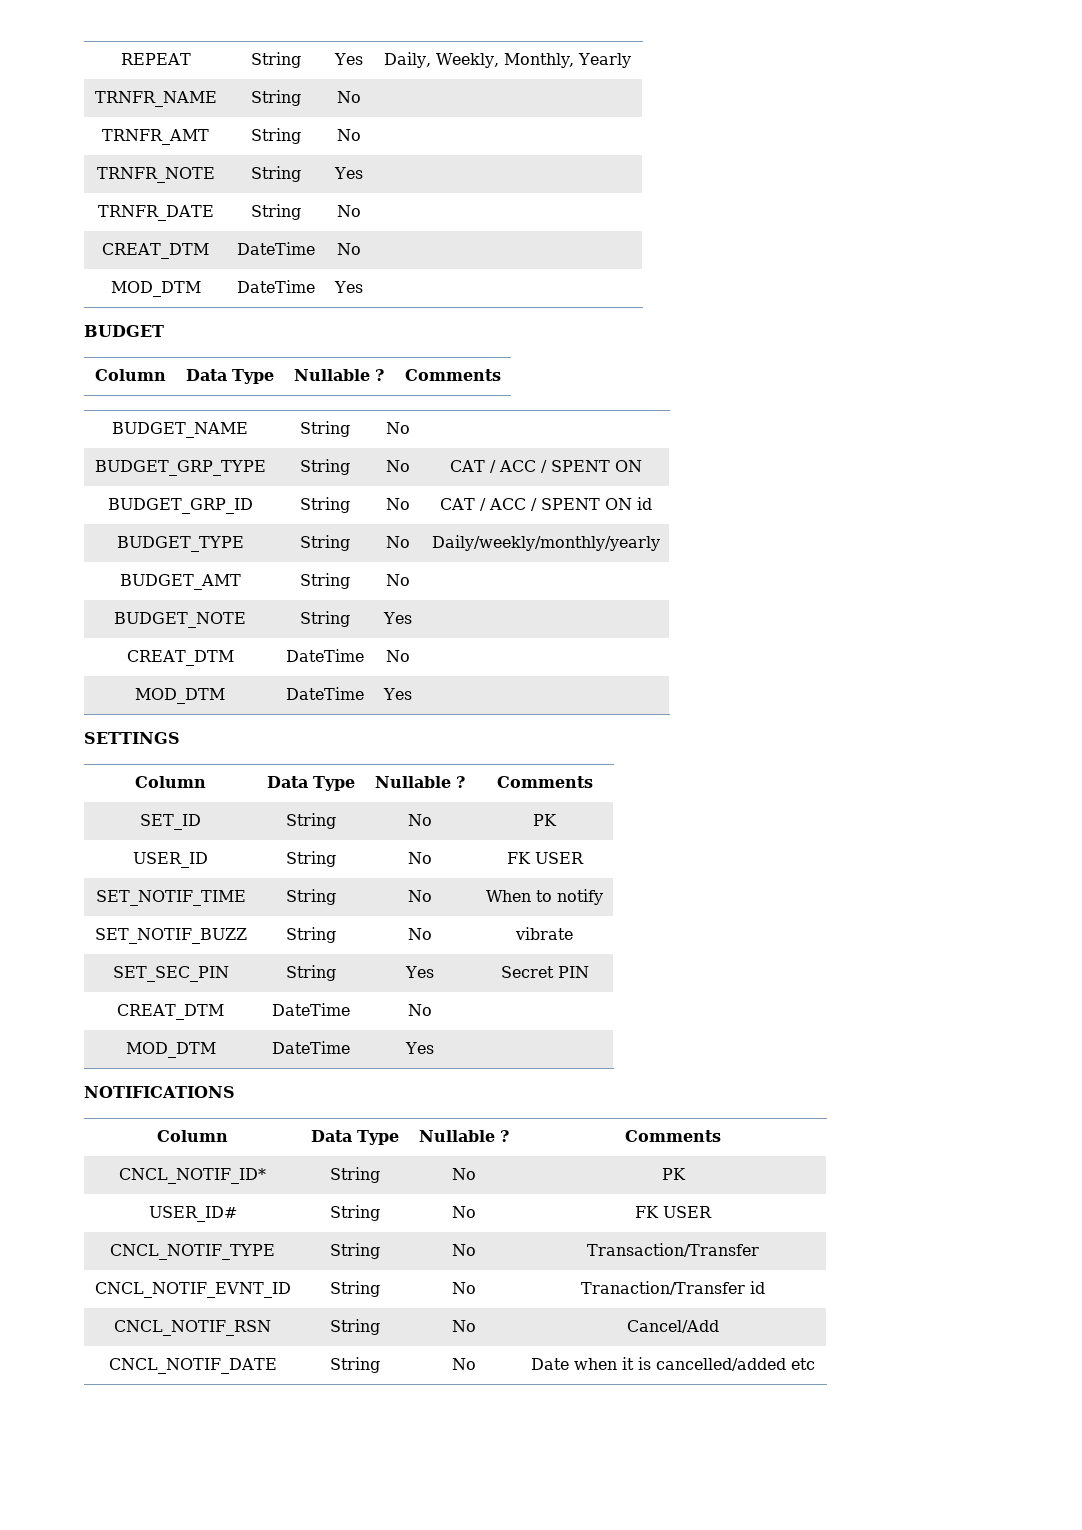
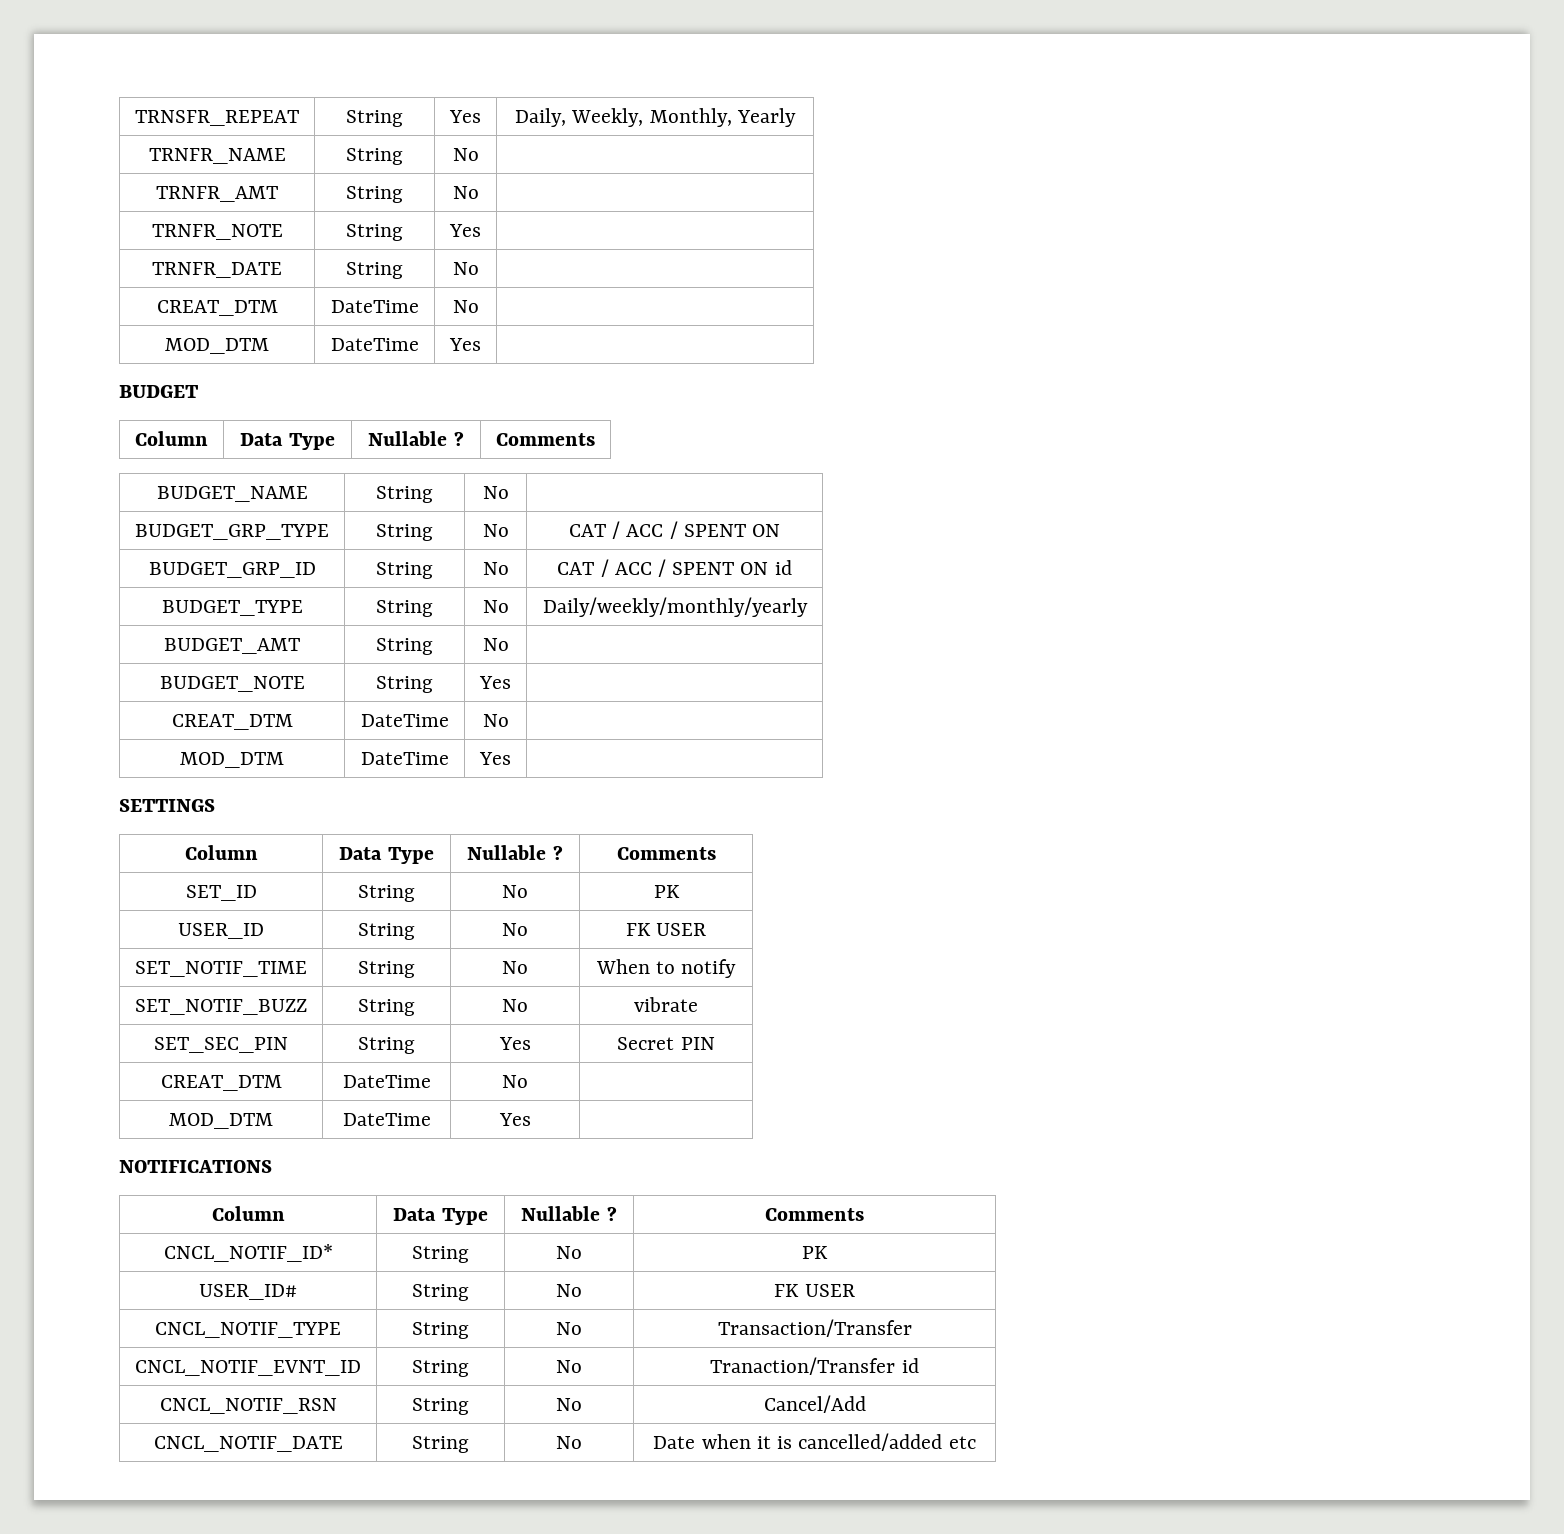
[120,53,191,65] REPEAT -> [135,110,299,126] TRNSFR_REPEAT

